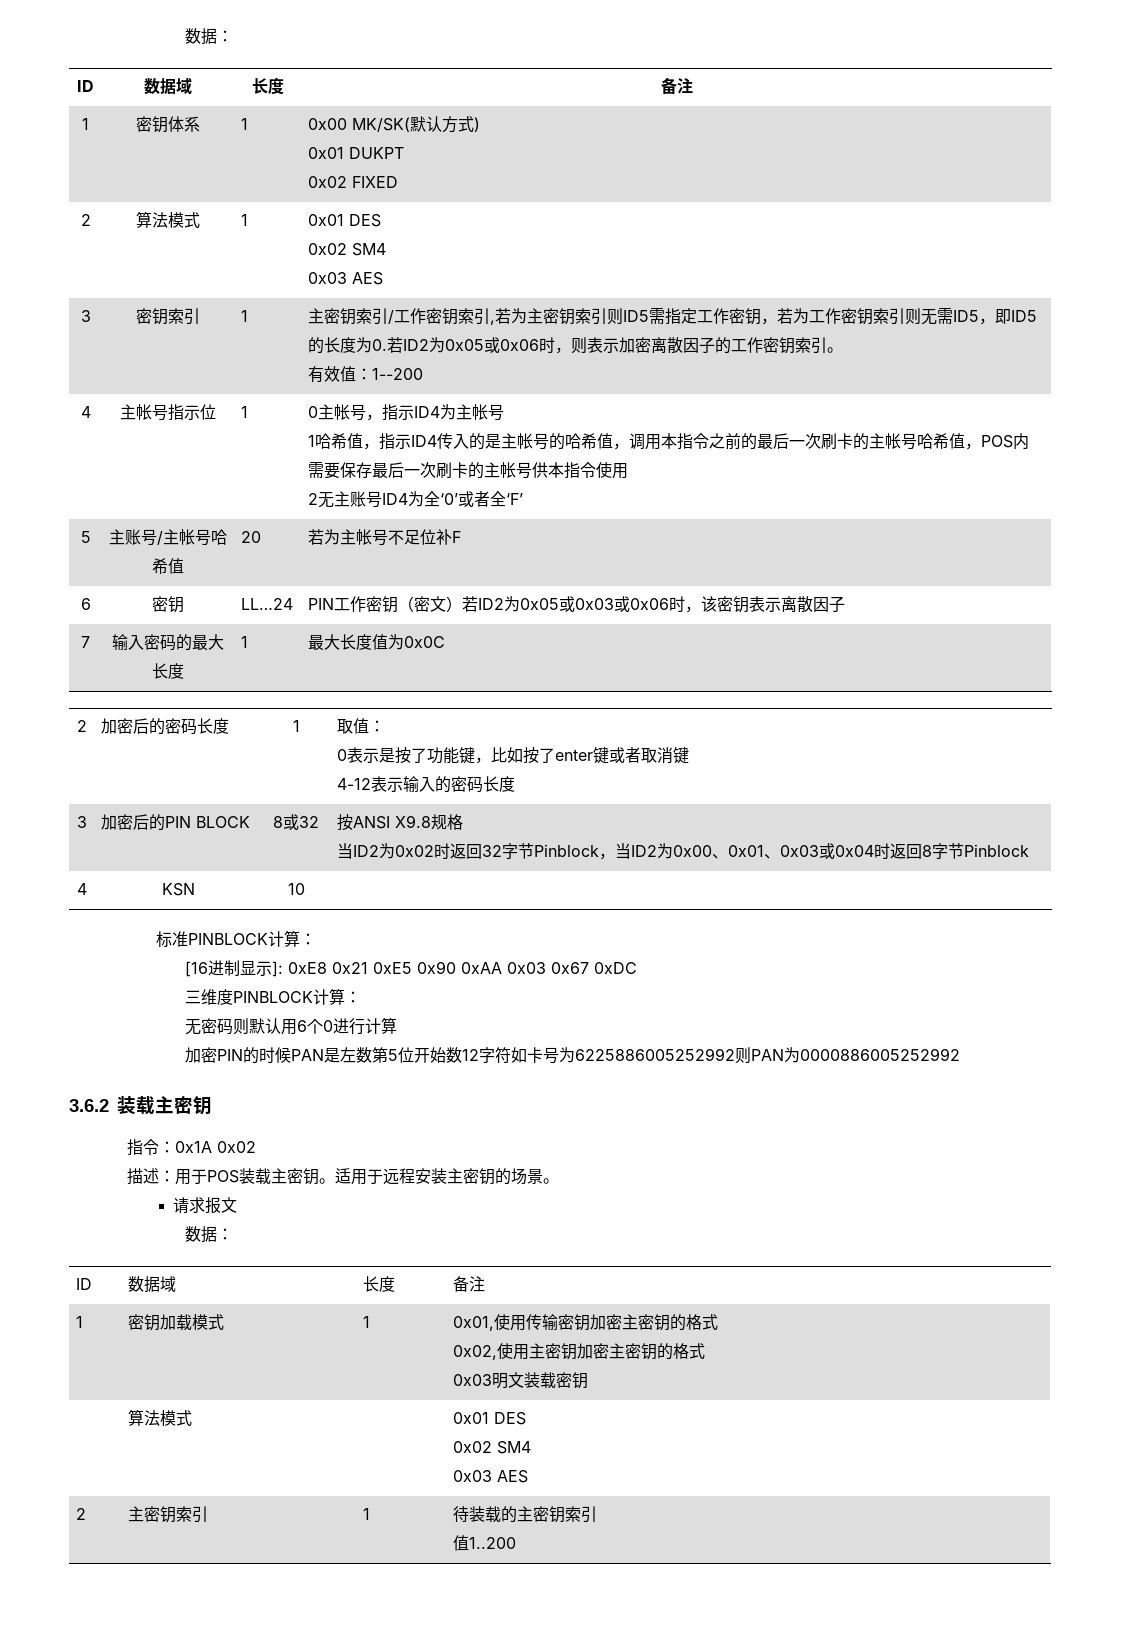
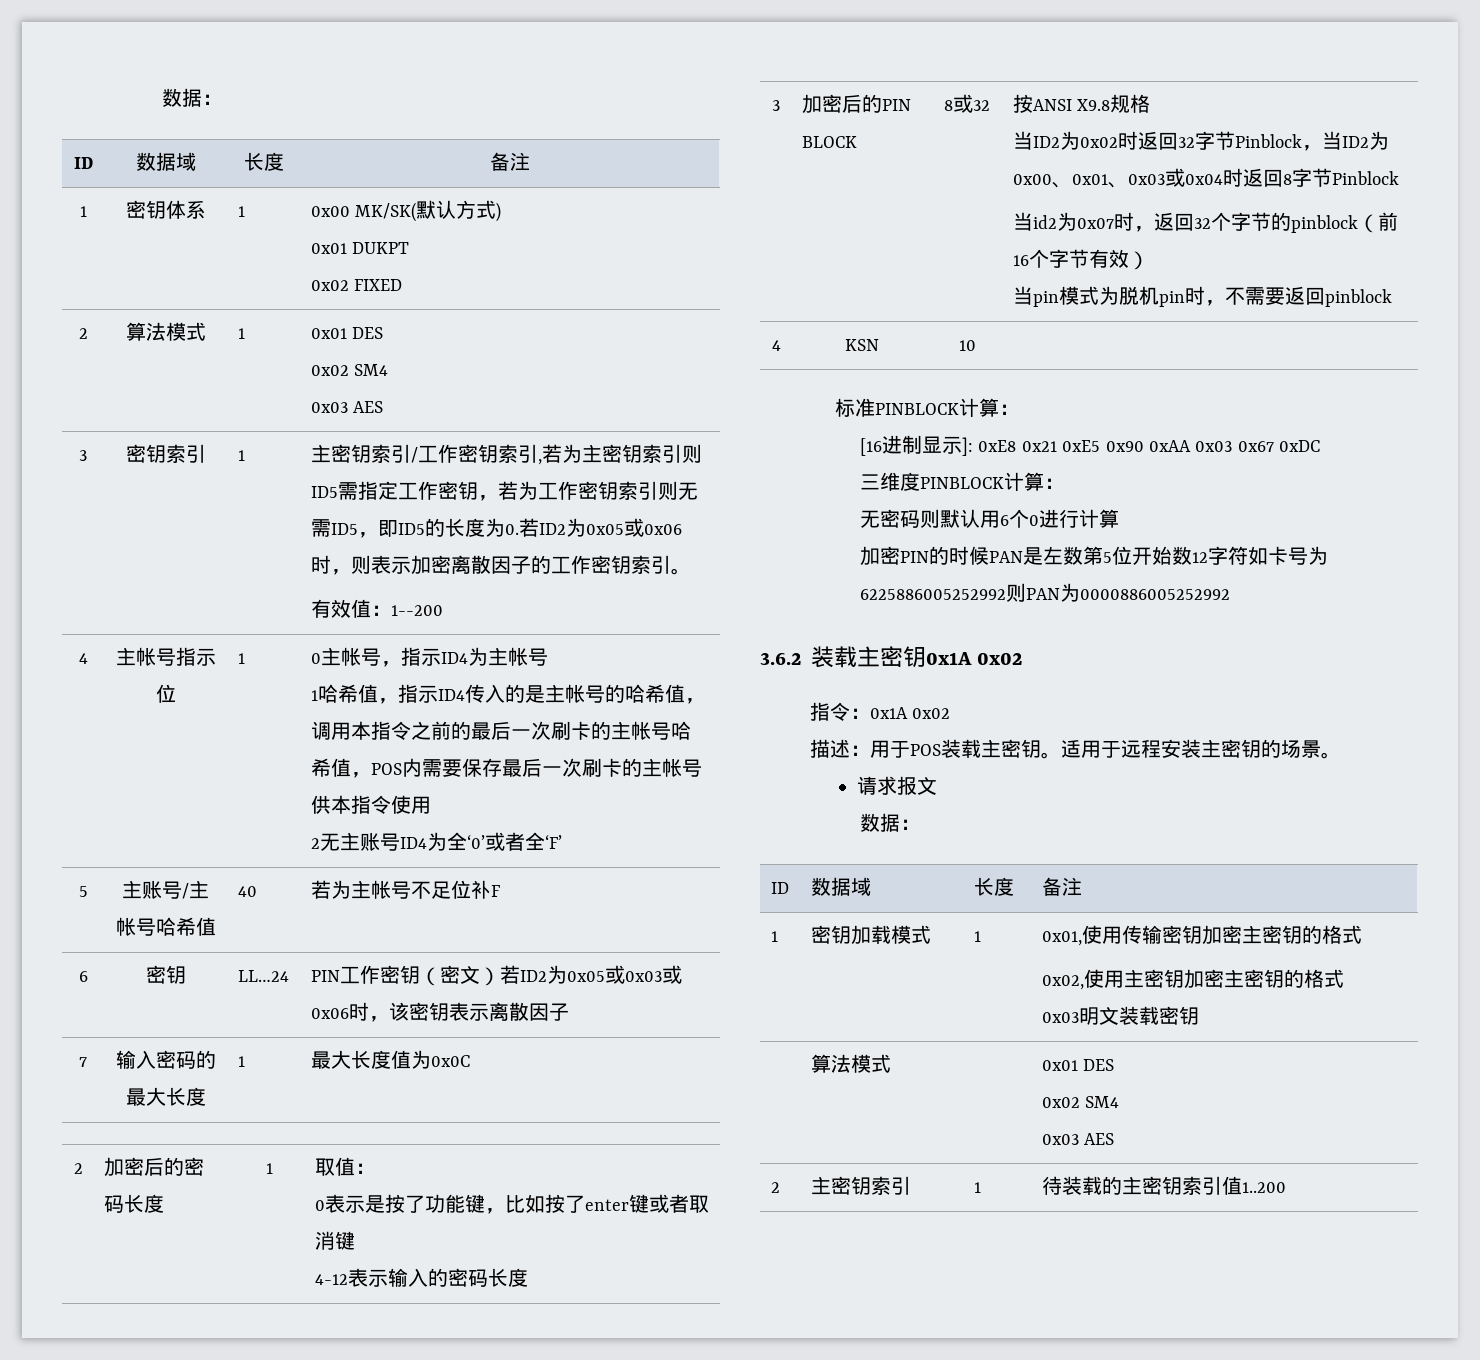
[241,531,262,543] 20 -> [237,886,257,897] 40
(1030, 850) none -> [1012,212,1398,233] [1012,249,1149,270] [1012,286,1392,307] // 当id2为0x07时，返回32个字节的pinblock（前16个字节有效） // 当pin模式为脱机pin时，不需要返回pinblock
(212, 1105) none -> [926,652,1023,665] 0x1A 0x02
(598, 1514) // -> (1222, 1185) none

